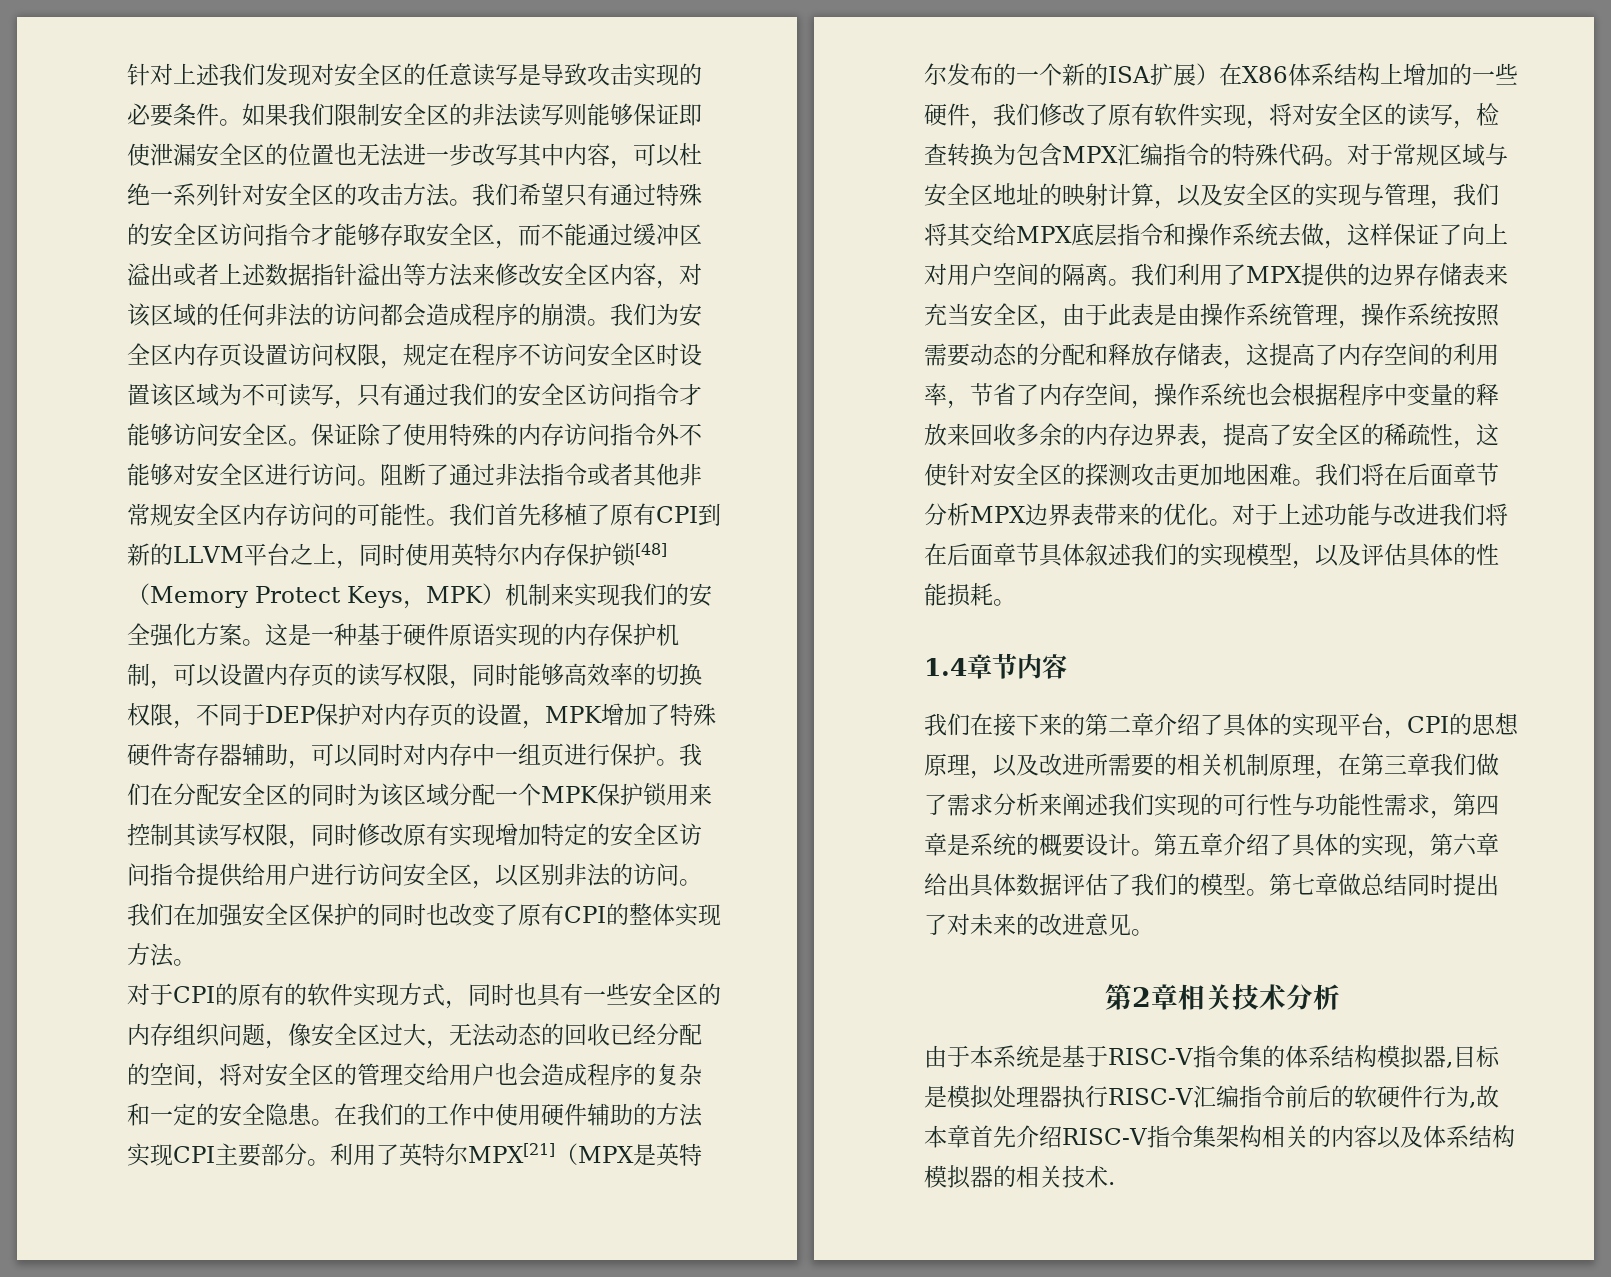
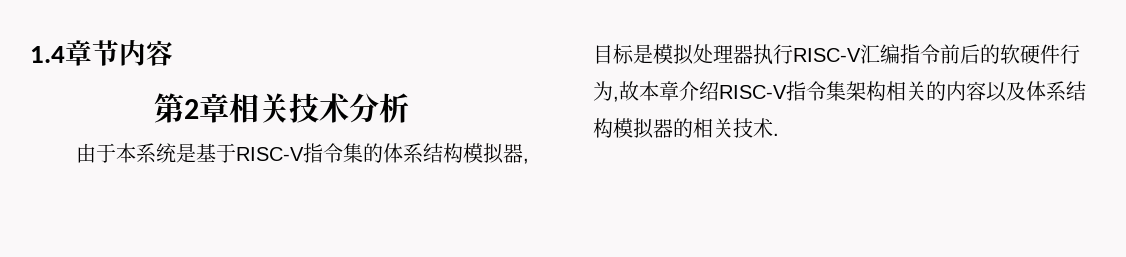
[127,63,702,87] [127,103,702,127] [127,143,702,169] [127,183,702,207] [127,223,702,249] [127,263,702,289] [127,303,702,327] [127,343,702,369] [127,383,702,409] [127,423,702,447] [127,463,702,487] [127,503,721,527] [127,543,667,569] [127,583,712,609] [127,623,679,647] [127,663,702,689] [127,703,716,729] [127,743,702,769] [127,783,712,807] [127,823,702,849] [127,863,702,889] [127,903,721,927] [127,943,196,967] [127,983,721,1009] [127,1023,702,1049] [127,1063,702,1089] [127,1103,703,1127] [127,1143,702,1167] [924,63,1518,86] [924,103,1499,129] [924,143,1508,167] [924,183,1499,209] [924,223,1508,249] [924,263,1508,287] [924,303,1500,329] [924,343,1499,369] [924,383,1499,409] [924,423,1499,449] [924,463,1499,487] [924,503,1508,526] [924,543,1499,569] [924,583,1016,606] [924,653,1067,679] [924,713,1519,739] [924,753,1499,779] [924,793,1499,819] [924,833,1499,859] [924,873,1499,897] [924,913,1154,936] 针对上述我们发现对安全区的任意读写是导致攻击实现的必要条件。如果我们限制安全区的非法读写则能够保证即使泄漏安全区的位置也无法进一步改写其中内容，可以杜绝一系列针对安全区的攻击方法。我们希望只有通过特殊的安全区访问指令才能够存取安全区，而不能通过缓冲区溢出或者上述数据指针溢出等方法来修改安全区内容，对该区域的任何非法的访问都会造成程序的崩溃。我们为安全区内存页设置访问权限，规定在程序不访问安全区时设置该区域为不可读写，只有通过我们的安全区访问指令才能够访问安全区。保证除了使用特殊的内存访问指令外不能够对安全区进行访问。阻断了通过非法指令或者其他非常规安全区内存访问的可能性。我们首先移植了原有CPI到新的LLVM平台之上，同时使用英特尔内存保护锁[48]（Memory Protect Keys，MPK）机制来实现我们的安全强化方案。这是一种基于硬件原语实现的内存保护机制，可以设置内存页的读写权限，同时能够高效率的切换权限，不同于DEP保护对内存页的设置，MPK增加了特殊硬件寄存器辅助，可以同时对内存中一组页进行保护。我们在分配安全区的同时为该区域分配一个MPK保护锁用来控制其读写权限，同时修改原有实现增加特定的安全区访问指令提供给用户进行访问安全区，以区别非法的访问。我们在加强安全区保护的同时也改变了原有CPI的整体实现方法。 // 对于CPI的原有的软件实现方式，同时也具有一些安全区的内存组织问题，像安全区过大，无法动态的回收已经分配的空间，将对安全区的管理交给用户也会造成程序的复杂和一定的安全隐患。在我们的工作中使用硬件辅助的方法实现CPI主要部分。利用了英特尔MPX[21]（MPX是英特尔发布的一个新的ISA扩展）在X86体系结构上增加的一些硬件，我们修改了原有软件实现，将对安全区的读写，检查转换为包含MPX汇编指令的特殊代码。对于常规区域与安全区地址的映射计算，以及安全区的实现与管理，我们将其交给MPX底层指令和操作系统去做，这样保证了向上对用户空间的隔离。我们利用了MPX提供的边界存储表来充当安全区，由于此表是由操作系统管理，操作系统按照需要动态的分配和释放存储表，这提高了内存空间的利用率，节省了内存空间，操作系统也会根据程序中变量的释放来回收多余的内存边界表，提高了安全区的稀疏性，这使针对安全区的探测攻击更加地困难。我们将在后面章节分析MPX边界表带来的优化。对于上述功能与改进我们将在后面章节具体叙述我们的实现模型，以及评估具体的性能损耗。 // 1.4章节内容 // 我们在接下来的第二章介绍了具体的实现平台，CPI的思想原理，以及改进所需要的相关机制原理，在第三章我们做了需求分析来阐述我们实现的可行性与功能性需求，第四章是系统的概要设计。第五章介绍了具体的实现，第六章给出具体数据评估了我们的模型。第七章做总结同时提出了对未来的改进意见。 -> [30,39,173,66] 1.4章节内容
[970,1125,1016,1148] 首先 -> (679, 91) none

